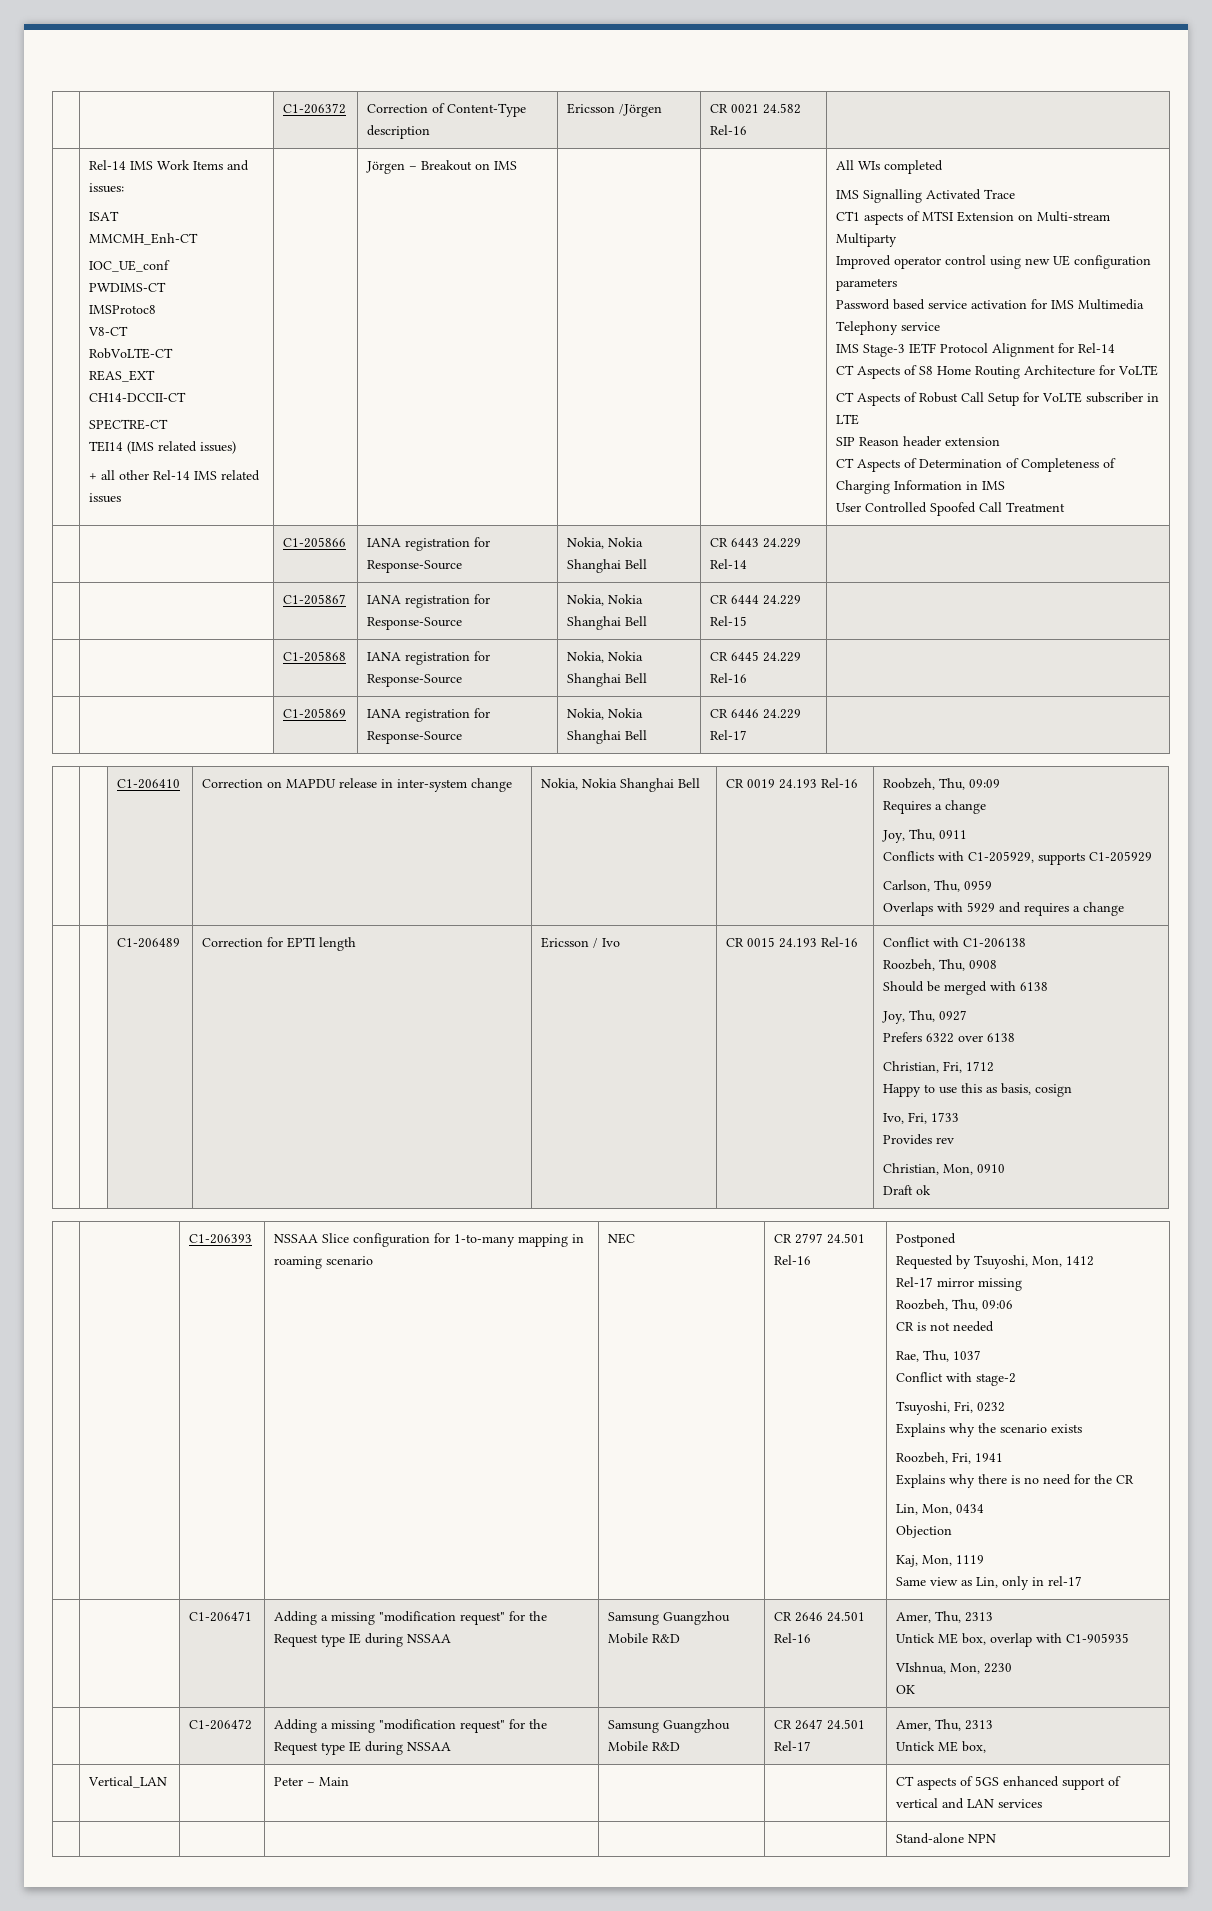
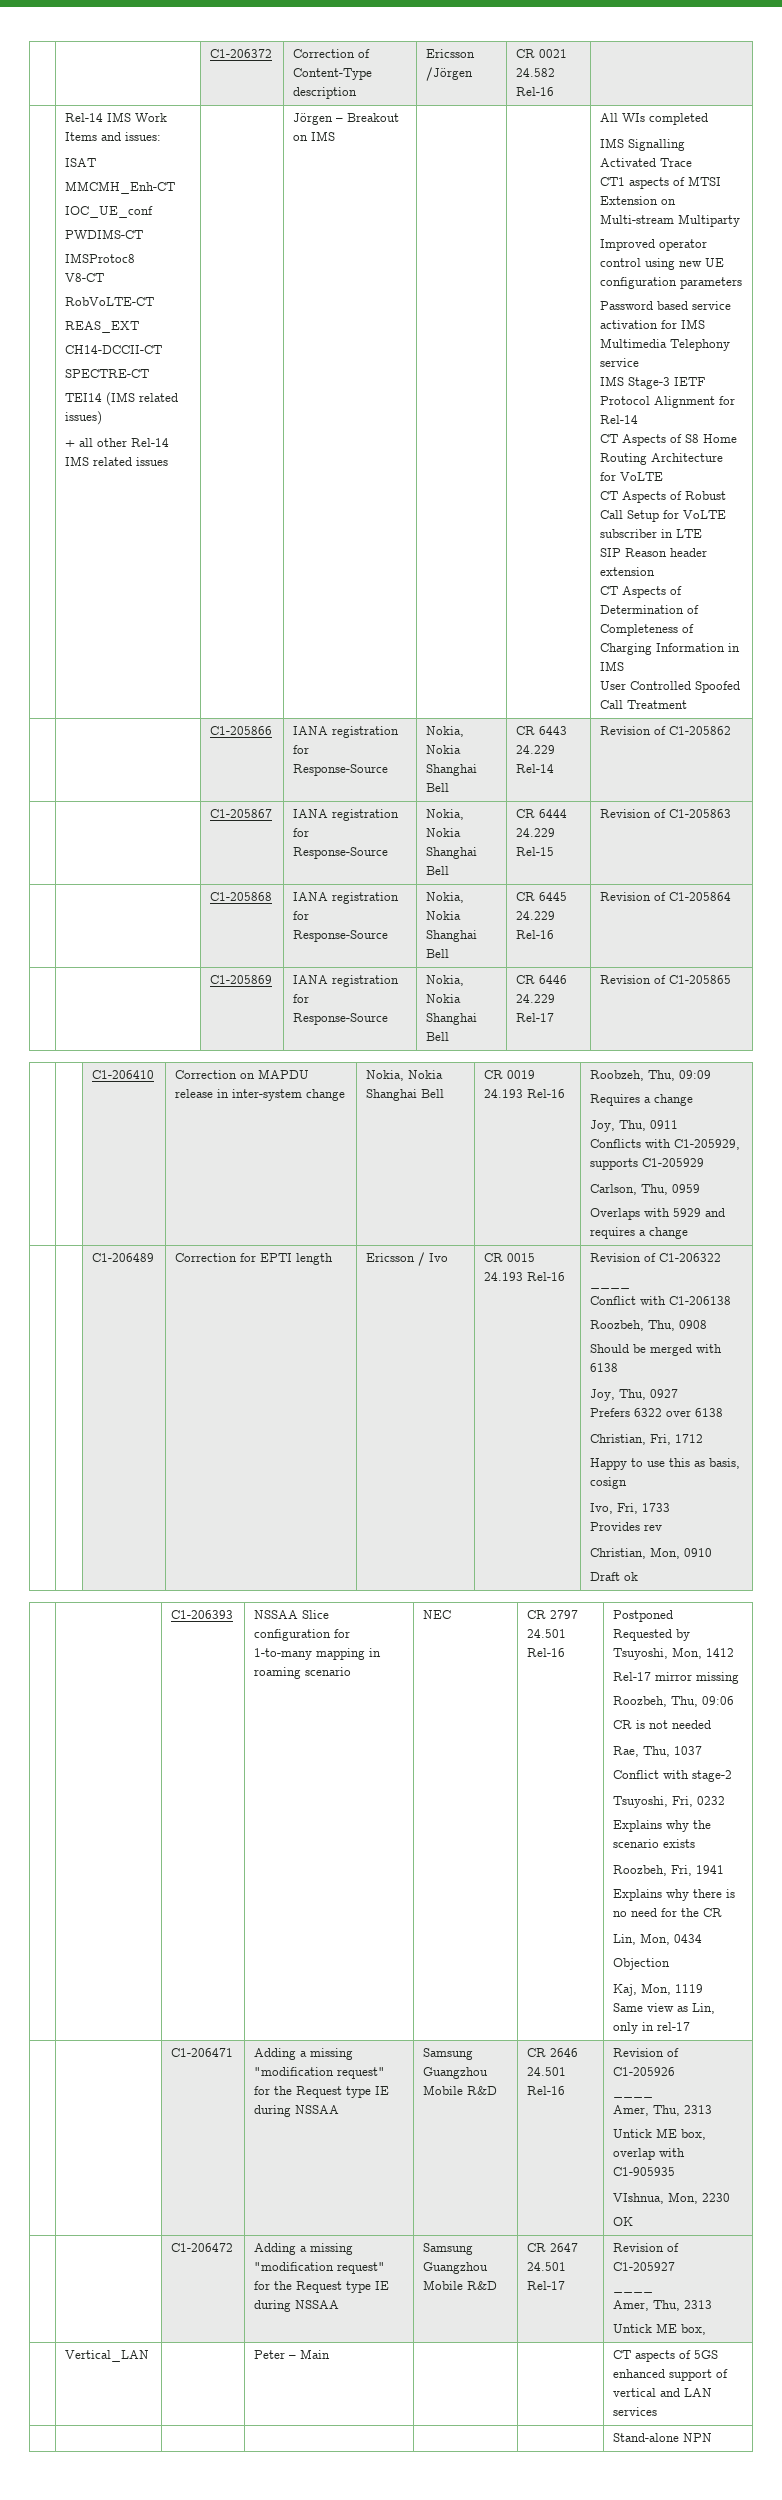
(748, 564) none -> [600,726,732,735] Revision of C1-205862
(748, 621) none -> [600,809,732,818] Revision of C1-205863
(748, 678) none -> [600,892,732,901] Revision of C1-205864
(748, 735) none -> [600,975,732,984] Revision of C1-205865
(859, 942) none -> [590,1253,722,1262] [590,1286,631,1289] Revision of C1-206322 // ____ //
(812, 1638) none -> [613,2048,680,2057] [613,2067,676,2076] [613,2095,654,2098] Revision of C1-205926 // ____ //
(812, 1746) none -> [613,2243,680,2252] [613,2262,676,2271] [613,2290,654,2293] Revision of C1-205927 // ____ //

